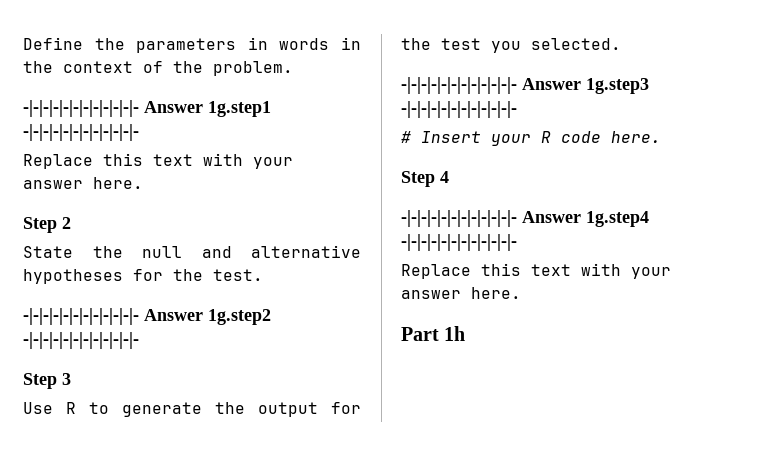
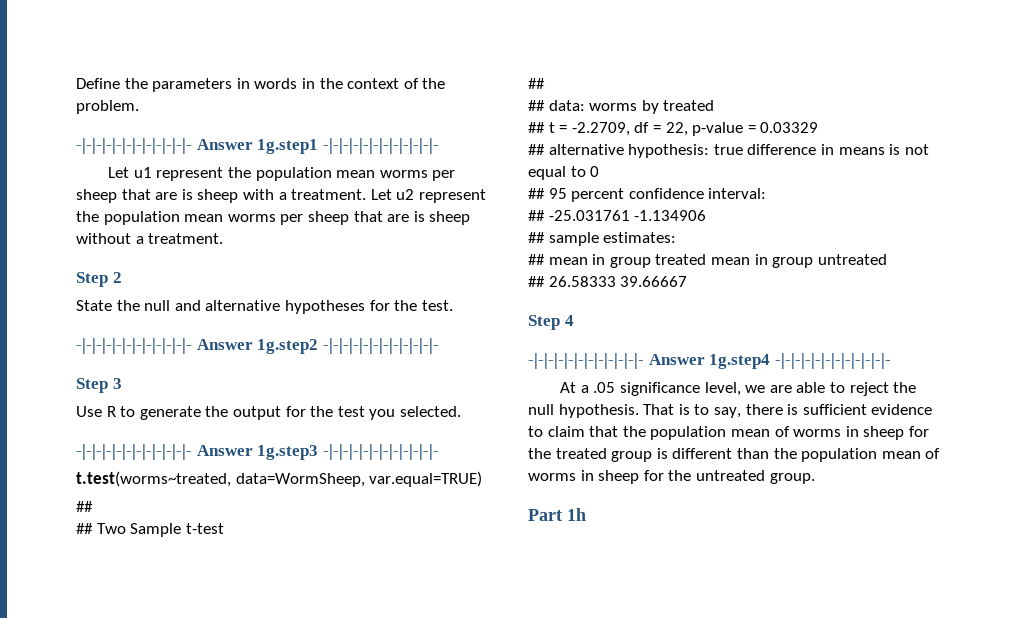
[23,153,293,169] [23,177,143,189] Replace this text with your answer here. -> [108,167,456,181] [76,189,486,203] [76,211,471,225] [76,233,224,244] Let u1 represent the population mean worms per sheep that are is sheep with a treatment. Let u2 represent the population mean worms per sheep that are is sheep without a treatment.
[401,131,661,146] # Insert your R code here. -> [76,471,483,487] [76,501,93,512] [76,523,224,537] [528,78,545,89] [528,100,715,114] [528,122,819,136] [528,144,929,158] [528,166,600,180] [528,188,767,202] [528,210,707,221] [528,232,677,246] [528,254,887,268] [528,276,688,287] t.test(worms~treated, data=WormSheep, var.equal=TRUE) // ## // ## Two Sample t-test // ## // ## data: worms by treated // ## t = -2.2709, df = 22, p-value = 0.03329 // ## alternative hypothesis: true difference in means is not equal to 0 // ## 95 percent confidence interval: // ## -25.031761 -1.134906 // ## sample estimates: // ## mean in group treated mean in group untreated // ## 26.58333 39.66667
[401,263,671,279] [401,287,521,299] Replace this text with your answer here. -> [560,382,917,396] [528,404,933,418] [528,426,929,440] [528,448,941,462] [528,470,815,484] At a .05 significance level, we are able to reject the null hypothesis. That is to say, there is sufficient evidence to claim that the population mean of worms in sheep for the treated group is different than the population mean of worms in sheep for the untreated group.

